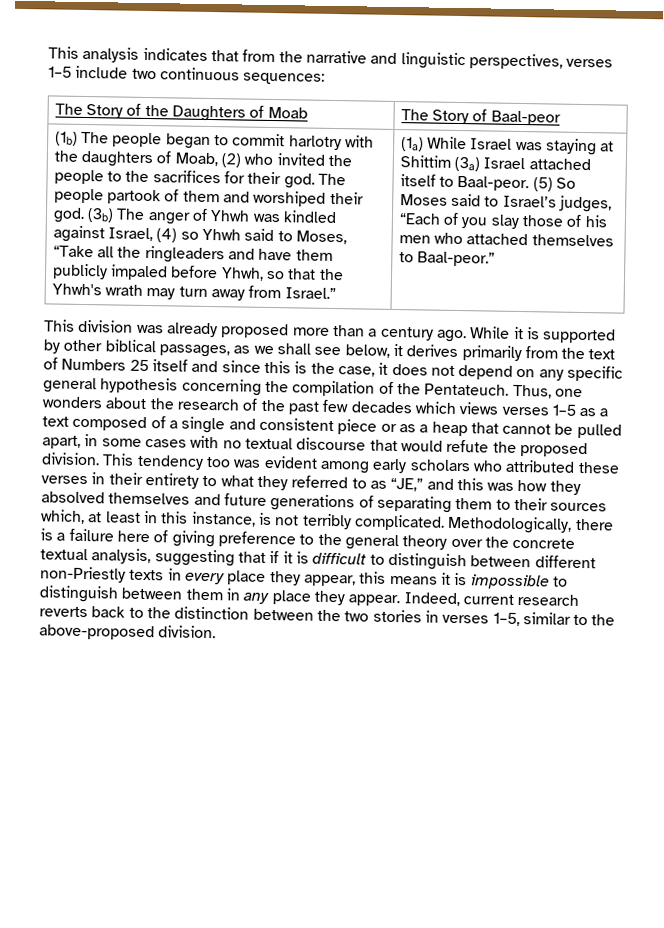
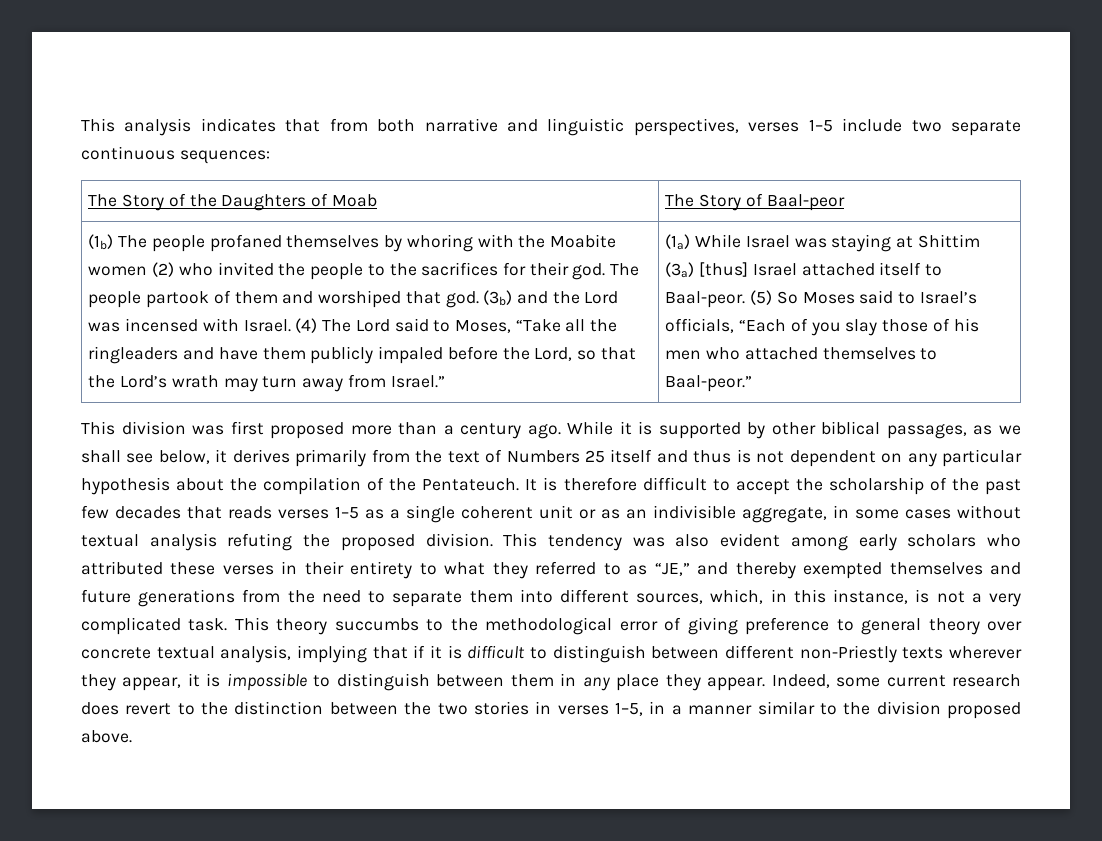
[278,51,303,63] the -> [377,119,416,132] both
(157, 74) none -> [951,120,1022,136] separate
[165,133,374,151] [53,150,218,168] began to commit harlotry with the daughters of Moab, -> [209,234,616,252] [88,266,148,276] profaned themselves by whoring with the Moabite women
[329,191,364,205] their -> [405,291,441,304] that
[116,208,337,225] [52,225,242,243] The anger of Yhwh was kindled against Israel, (4) so Yhwh -> [516,291,619,304] [88,318,390,333] and the Lord was incensed with Israel. (4) The Lord
[220,267,264,281] Yhwh, -> [502,347,573,361] the Lord,
[51,283,102,296] Yhwh's -> [120,375,168,388] Lord’s
(481, 164) none -> [699,262,749,277] [thus]
[559,195,613,213] judges, -> [665,318,735,333] officials,
[166,322,218,338] already -> [230,421,264,435] first
[221,360,624,382] [43,377,262,396] since this is the case, it does not depend on any specific general hypothesis concerning -> [693,449,1023,467] [81,477,225,495] thus is not dependent on any particular hypothesis about
[512,384,583,399] [42,396,240,411] Thus, one wonders about the research -> [525,477,924,495] It is therefore difficult to accept the scholarship
[414,401,500,415] which views -> [187,506,272,519] that reads
[42,415,622,439] [42,434,490,453] text composed of a single and consistent piece or as a heap that cannot be pulled apart, in some cases with no textual discourse that would refute -> [406,505,1021,523] [81,533,293,551] single coherent unit or as an indivisible aggregate, in some cases without textual analysis refuting
[205,456,262,468] too was -> [632,534,710,547] was also
[456,478,581,495] [41,491,608,513] [41,509,141,525] this was how they absolved themselves and future generations of separating them to their sources which, at least -> [735,562,1022,579] [81,589,764,607] thereby exempted themselves and future generations from the need to separate them into different sources, which,
[301,513,614,534] [40,528,150,543] terribly complicated. Methodologically, there is a failure here -> [971,593,1021,607] [81,617,658,635] a very complicated task. This theory succumbs to the methodological error
[317,533,342,546] the -> (854, 625) none
[484,536,509,548] the -> (1023, 626) none
[154,549,235,567] suggesting -> [297,645,367,663] implying
[167,568,438,587] in every place they appear, this means -> [948,646,1022,659] [81,674,182,691] wherever they appear,
(460, 599) none -> [836,677,881,687] some
[39,606,126,618] reverts back -> [81,702,172,715] does revert
[522,612,616,626] [39,624,217,641] similar to the above-proposed division. -> [649,701,1021,719] [81,730,132,743] in a manner similar to the division proposed above.

